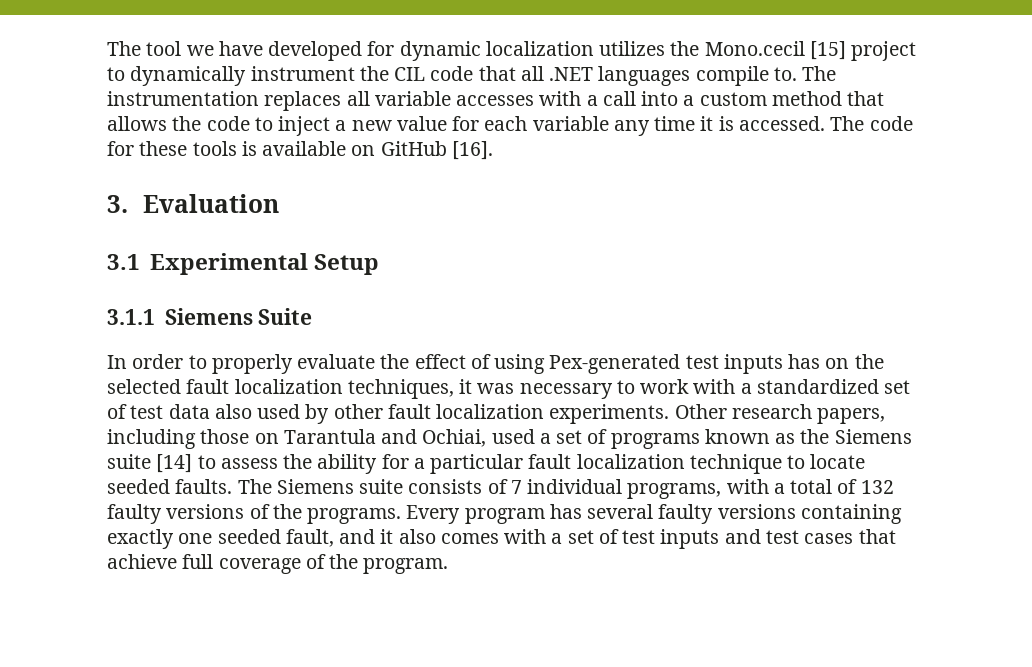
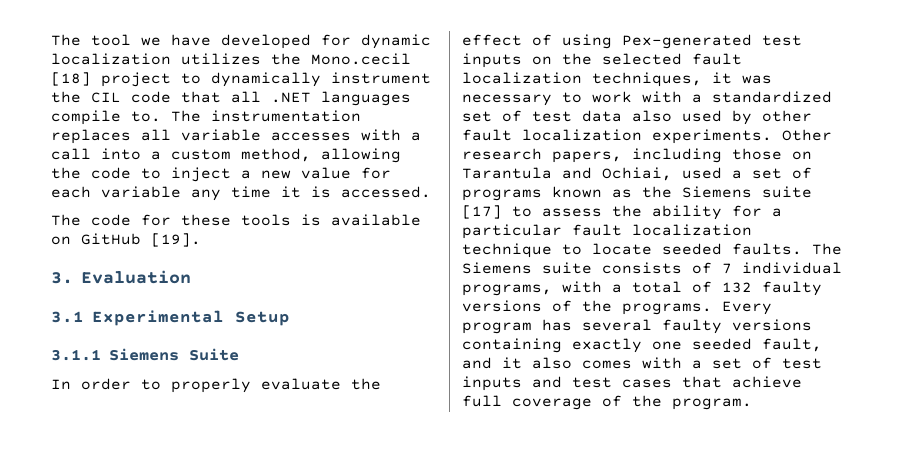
[809,41,846,60] [15] -> [51,72,91,86] [18]
[771,91,885,106] [107,116,167,131] method that allows -> [241,148,401,163] method, allowing
(825, 123) none -> (431, 192) //
[451,141,493,160] [16]. -> [151,233,201,247] [19].
[788,354,821,369] has -> (522, 60) none
[156,454,193,473] [14] -> [462,205,502,219] [17]

